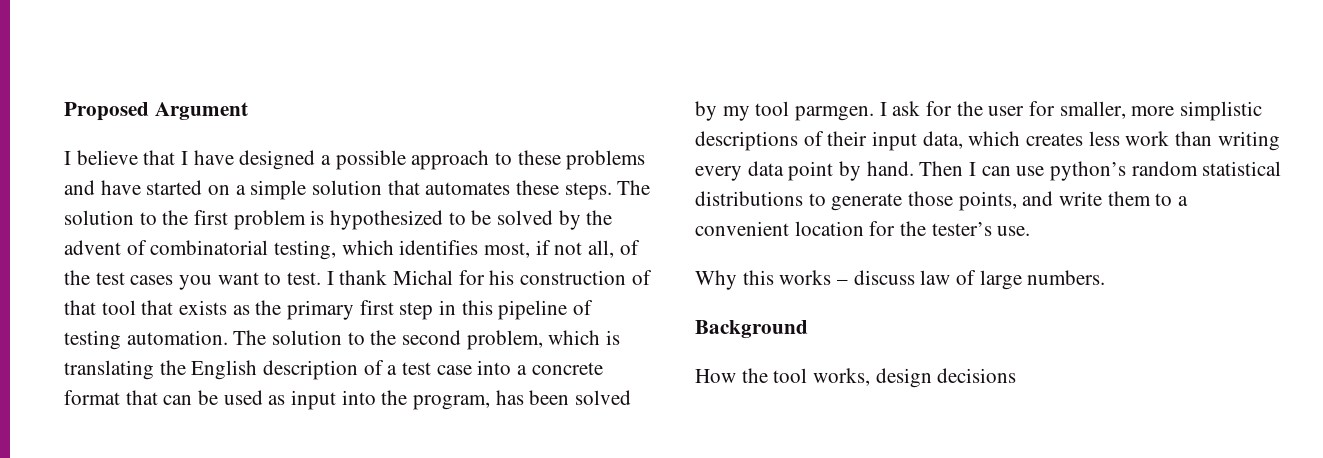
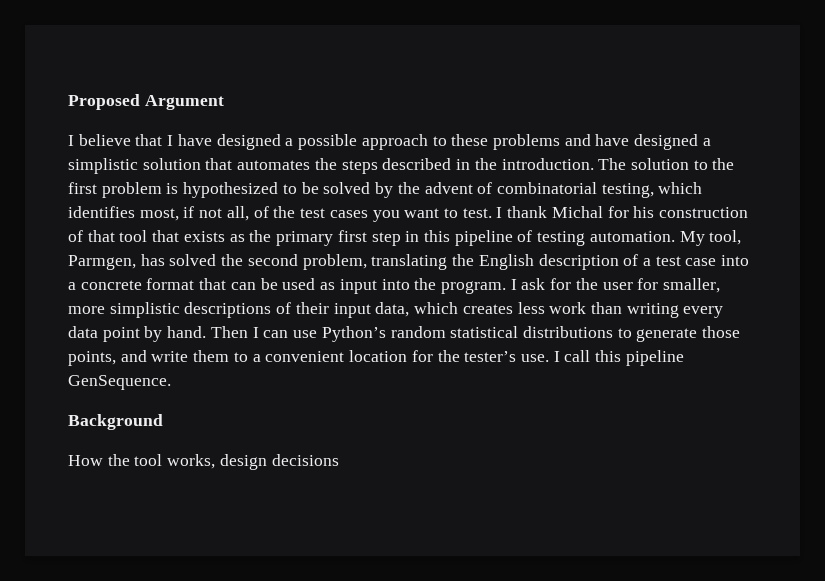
[146,180,612,200] started on a simple solution that automates these steps. -> [634,134,711,150] [68,158,594,174] designed a simplistic solution that automates the steps described in the introduction.
[233,330,365,345] The solution to -> [679,230,742,246] [68,254,217,270] My tool, Parmgen, has solved
[548,330,621,345] which is -> (367, 262) none
[413,390,632,410] [695,101,875,121] program, has been solved by my tool parmgen. -> [440,281,506,294] program.
[1050,161,1127,181] python’s -> [321,326,386,342] Python’s
[695,270,1106,290] // Why this works – discuss law of large numbers. -> [553,350,684,366] [68,375,171,390] I call this pipeline GenSequence.

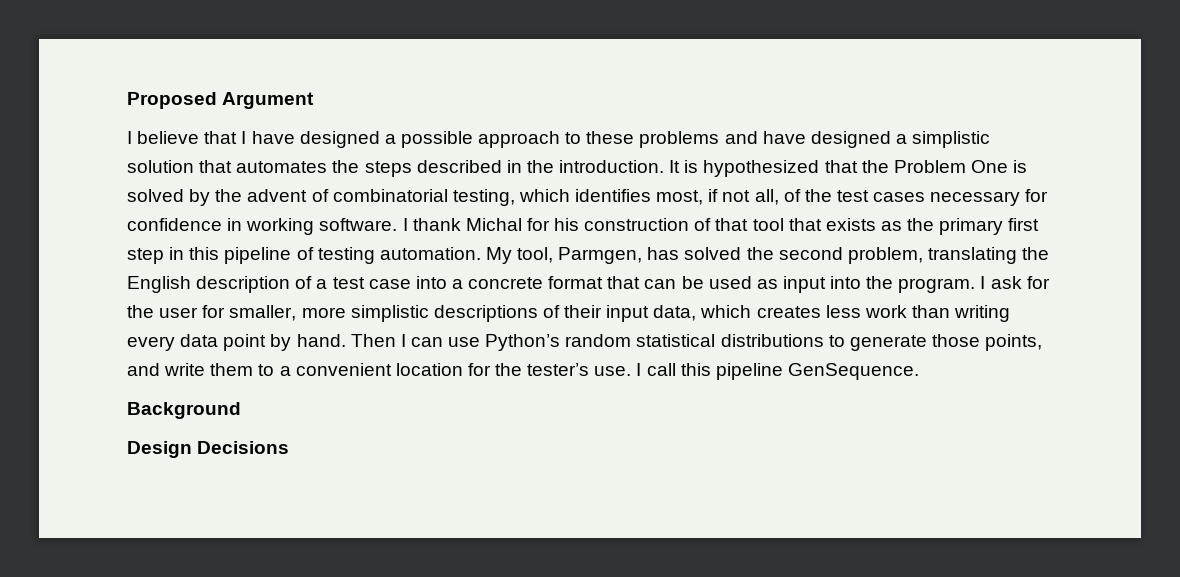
[598,158,735,170] [68,182,319,198] The solution to the first problem is hypothesized to be -> [669,160,1028,177] It is hypothesized that the Problem One is
[372,208,492,222] you want to test. -> [930,189,1049,206] [127,218,398,235] necessary for confidence in working software.
[68,454,339,470] How the tool works, design decisions -> [127,441,290,458] Design Decisions

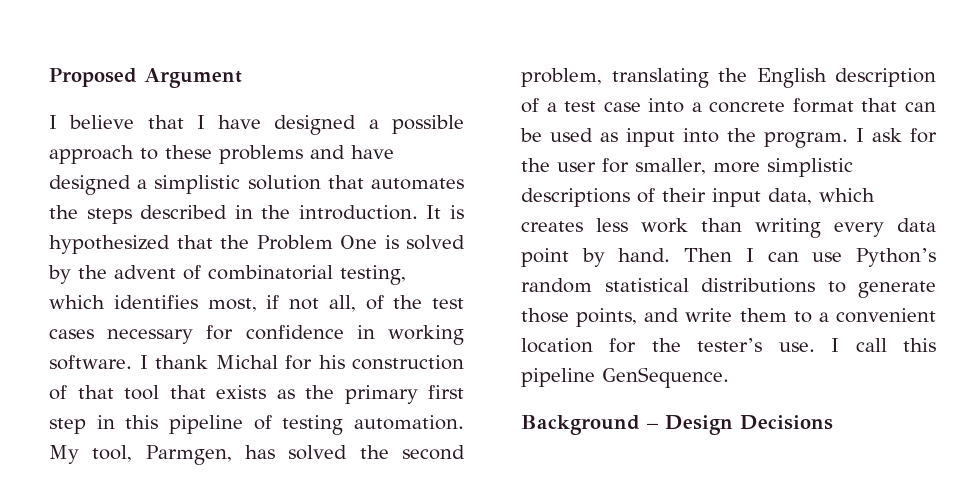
(241, 410) // -> [647,423,659,429] –

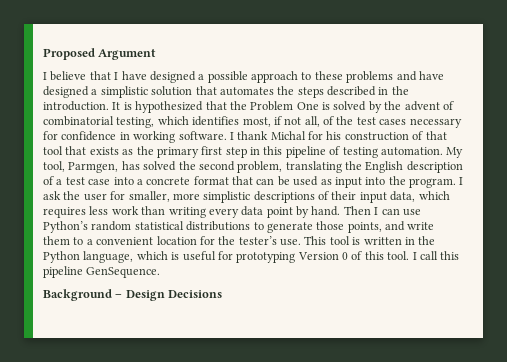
[910,128,937,143] for -> (61, 195) none
[521,221,583,232] creates -> [43,207,86,218] requires
(815, 347) none -> [304,236,436,245] [43,251,410,263] This tool is written in the Python language, which is useful for prototyping Version 0 of this tool.

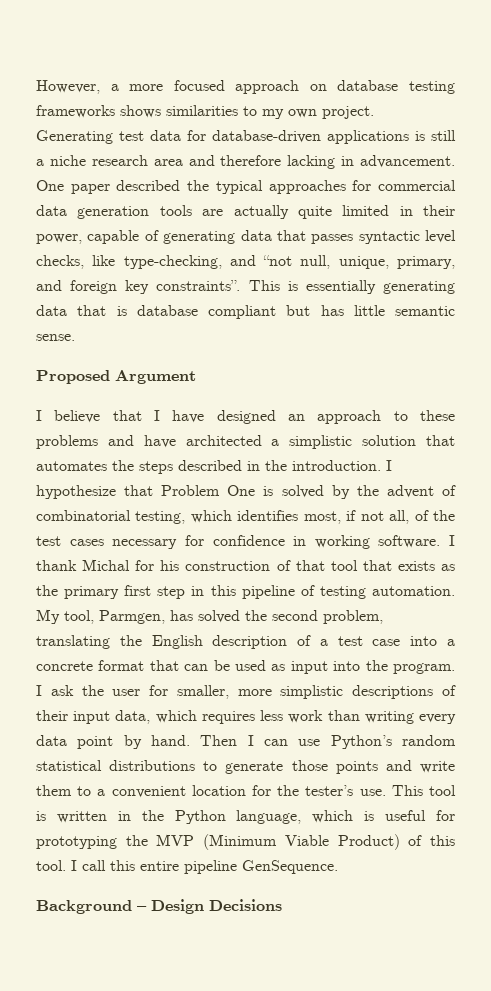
(43, 54) none -> [36,80,455,94] [36,105,374,119] [36,130,456,144] [36,155,455,169] [36,180,457,194] [36,205,455,219] [36,230,456,244] [36,255,455,269] [36,280,455,294] [36,305,455,319] [36,334,75,341] However, a more focused approach on database testing frameworks shows similarities to my own project. Generating test data for database-driven applications is still a niche research area and therefore lacking in advancement. One paper described the typical approaches for commercial data generation tools are actually quite limited in their power, capable of generating data that passes syntactic level checks, like type-checking, and “not null, unique, primary, and foreign key constraints”. This is essentially generating data that is database compliant but has little semantic sense. //
[198,71,248,83] a possible -> [288,414,305,421] an
[43,86,89,98] designed -> [185,435,262,446] architected
[112,101,247,113] It is hypothesized that the -> [386,460,392,471] [36,485,154,499] I hypothesize that
[347,222,382,233] points, -> [335,761,378,774] points
[297,252,348,260] Version 0 -> [125,834,400,850] the MVP (Minimum Viable Product)
(460, 255) none -> [140,861,179,871] entire

